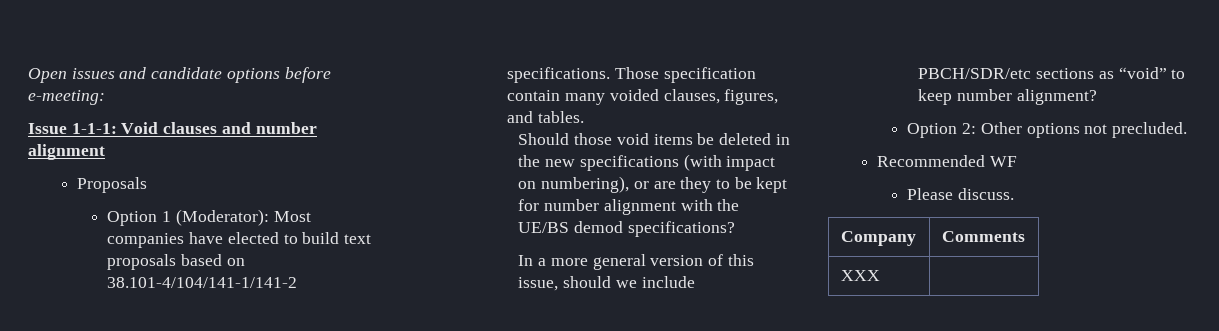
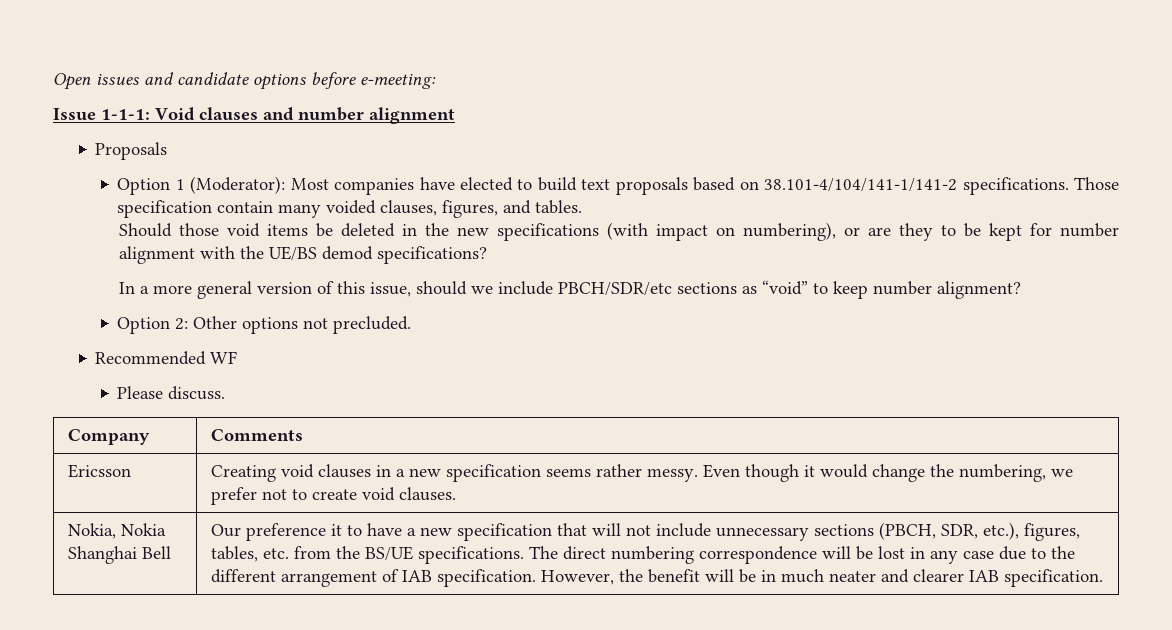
[840,270,880,281] XXX | -> [67,464,131,478] [210,464,1073,482] [210,487,456,505] [67,523,166,539] [67,546,171,564] [210,522,1080,541] [210,546,1075,564] [210,569,1103,587] Ericsson | Creating void clauses in a new specification seems rather messy. Even though it would change the numbering, we prefer not to create void clauses. // Nokia, Nokia Shanghai Bell | Our preference it to have a new specification that will not include unnecessary sections (PBCH, SDR, etc.), figures, tables, etc. from the BS/UE specifications. The direct numbering correspondence will be lost in any case due to the different arrangement of IAB specification. However, the benefit will be in much neater and clearer IAB specification.

